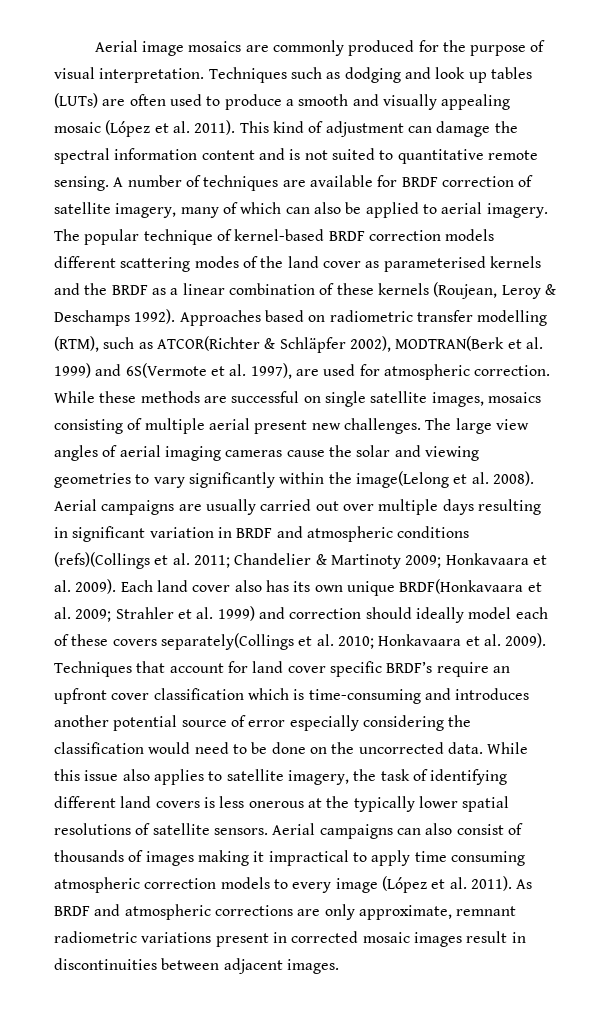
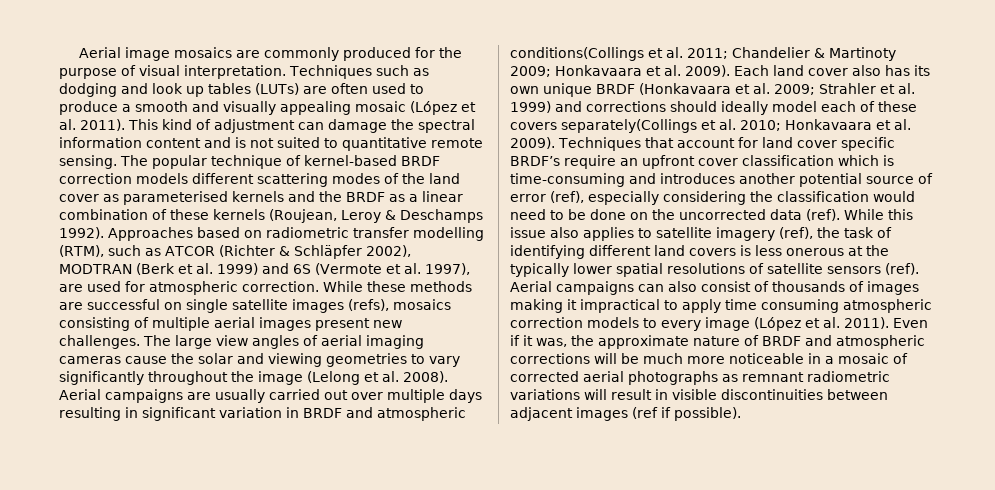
[113,175,534,191] [54,202,548,218] A number of techniques are available for BRDF correction of satellite imagery, many of which can also be applied to aerial imagery. -> (117, 162) none
[156,336,260,351] ATCOR(Richter -> [164,245,275,257] ATCOR (Richter
[395,336,543,351] [54,363,207,378] MODTRAN(Berk et al. 1999) and 6S(Vermote -> [59,263,382,275] MODTRAN (Berk et al. 1999) and 6S (Vermote
[431,392,484,407] images, -> [292,299,389,313] images (refs),
(250, 424) none -> [259,317,311,331] images
[279,471,449,488] within the image(Lelong -> [148,371,360,385] throughout the image (Lelong
[397,526,470,538] [54,552,150,569] conditions (refs)(Collings -> [510,47,644,61] conditions(Collings
[399,579,524,594] BRDF(Honkavaara -> [596,83,731,95] BRDF (Honkavaara
[289,608,362,619] correction -> [586,101,666,112] corrections
(286, 723) none -> [550,191,584,203] (ref),
[447,742,483,754] data. -> [770,209,840,221] data (ref).
[287,770,349,785] imagery, -> [716,227,813,241] imagery (ref),
[213,828,268,835] sensors. -> [827,263,919,275] sensors (ref).
[516,879,533,889] [54,904,517,920] [54,931,462,947] As BRDF and atmospheric corrections are only approximate, remnant radiometric variations present in corrected mosaic images -> [893,318,928,328] [510,335,925,349] [510,353,908,364] [510,371,890,385] [510,389,607,400] Even if it was, the approximate nature of BRDF and atmospheric corrections will be much more noticeable in a mosaic of corrected aerial photographs as remnant radiometric variations will
(526, 937) none -> [672,389,717,400] visible
[286,959,339,974] images. -> [576,407,741,421] images (ref if possible).

